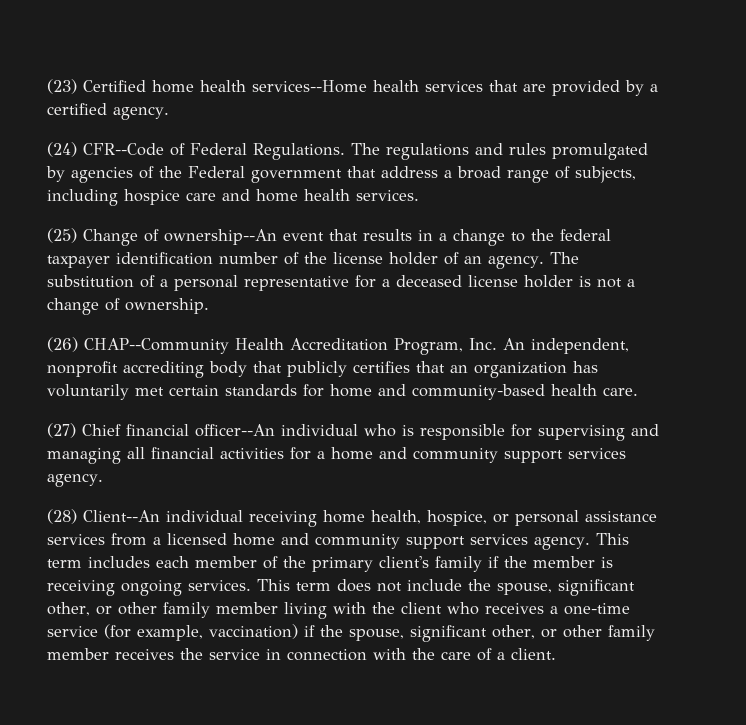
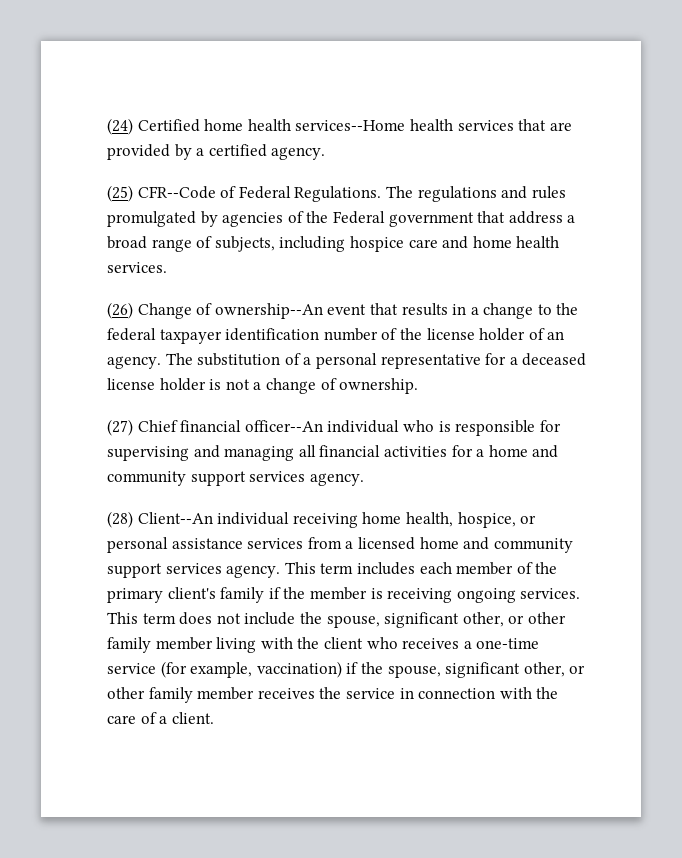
[47,79,77,94] (23) -> [107,118,133,135] (24)
[47,142,77,157] (24) -> [107,185,133,202] (25)
[47,228,77,243] (25) -> [107,302,133,319] (26)
[47,337,629,355] [47,361,598,378] [47,384,638,400] // (26) CHAP--Community Health Accreditation Program, Inc. An independent, nonprofit accrediting body that publicly certifies that an organization has voluntarily met certain standards for home and community-based health care. -> (419, 386) none

